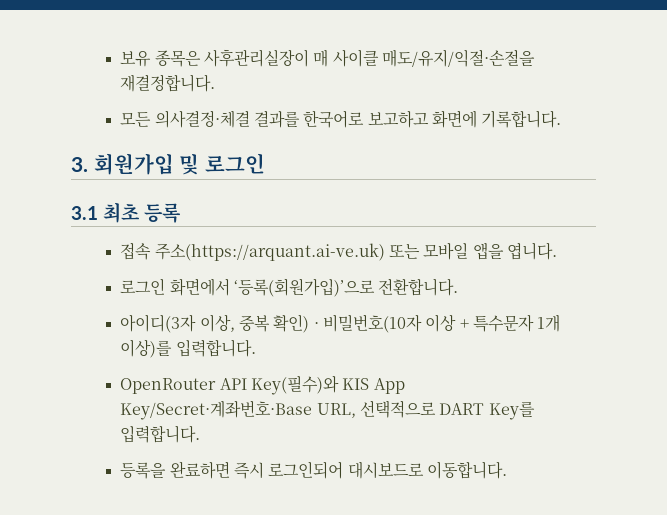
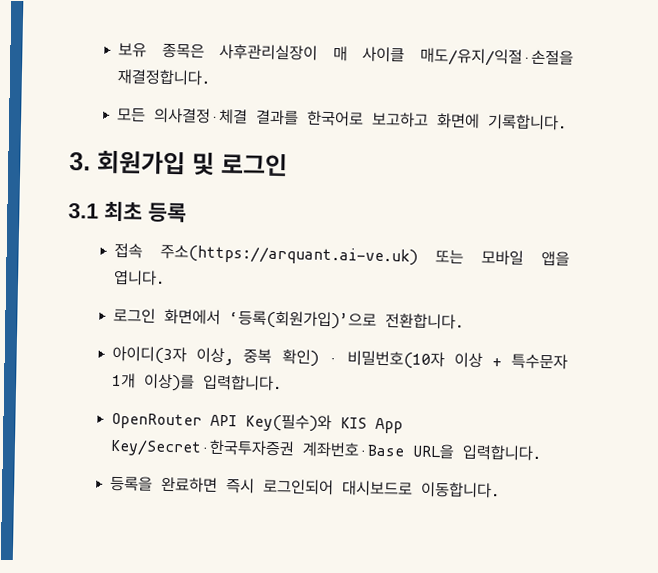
[120,400,535,420] Key/Secret·계좌번호·Base URL, 선택적으로 DART Key를 -> [110,437,456,460] Key/Secret·한국투자증권 계좌번호·Base URL을

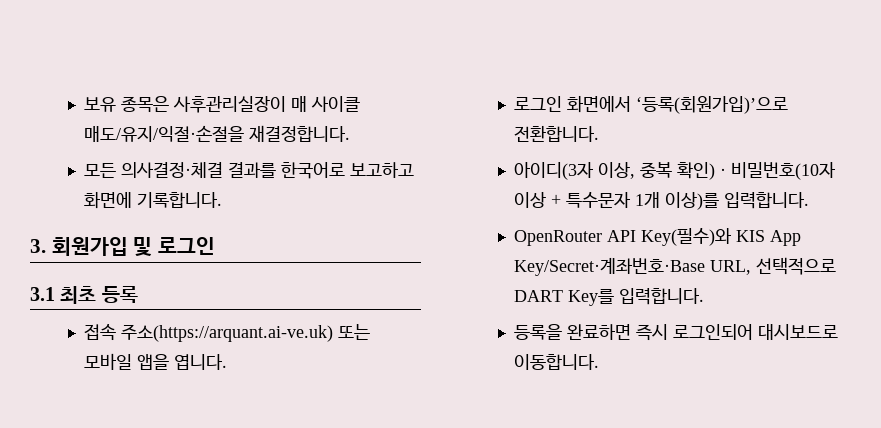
[110,437,456,460] Key/Secret·한국투자증권 계좌번호·Base URL을 -> [513,257,836,276] [513,289,614,306] Key/Secret·계좌번호·Base URL, 선택적으로 DART Key를

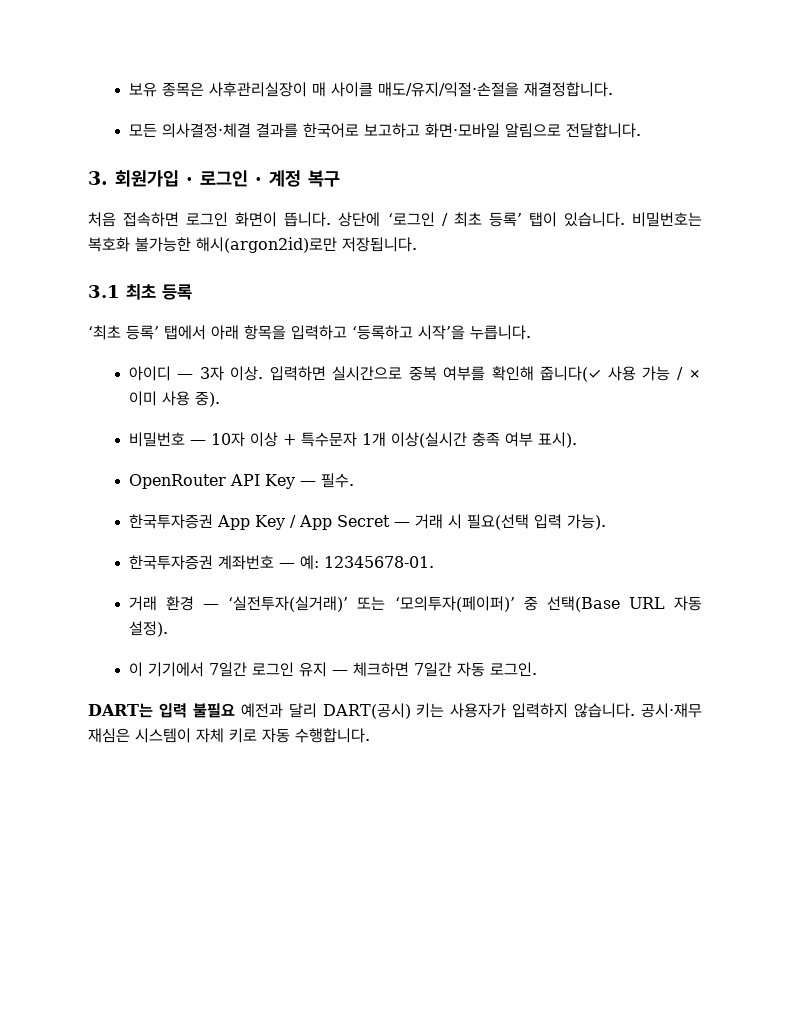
[83,191,222,209] 화면에 기록합니다. -> [424,123,641,138] 화면·모바일 알림으로 전달합니다.
[133,237,216,257] [30,286,138,304] [83,324,370,342] [83,353,227,370] [513,95,788,114] [513,125,599,142] [513,162,836,180] [513,192,809,210] [513,228,801,246] [513,257,836,276] [513,288,704,306] [513,324,838,341] [513,354,599,370] 및 로그인 // 3.1 최초 등록 // 접속 주소(https://arquant.ai-ve.uk) 또는 모바일 앱을 엽니다. // 로그인 화면에서 ‘등록(회원가입)’으로 전환합니다. // 아이디(3자 이상, 중복 확인) · 비밀번호(10자 이상 + 특수문자 1개 이상)를 입력합니다. // OpenRouter API Key(필수)와 KIS App Key/Secret·계좌번호·Base URL, 선택적으로 DART Key를 입력합니다. // 등록을 완료하면 즉시 로그인되어 대시보드로 이동합니다. -> [186,170,340,187] [88,212,702,227] [88,237,417,253] [88,284,192,300] [88,325,531,340] [128,366,703,382] [128,391,220,407] [128,432,577,448] [128,473,354,489] [128,514,606,530] [128,555,434,570] [128,596,702,612] [128,621,168,637] [128,662,537,677] [88,703,702,719] [88,728,370,743] · 로그인 · 계정 복구 // 처음 접속하면 로그인 화면이 뜹니다. 상단에 ‘로그인 / 최초 등록’ 탭이 있습니다. 비밀번호는 복호화 불가능한 해시(argon2id)로만 저장됩니다. // 3.1 최초 등록 // ‘최초 등록’ 탭에서 아래 항목을 입력하고 ‘등록하고 시작’을 누릅니다. // 아이디 — 3자 이상. 입력하면 실시간으로 중복 여부를 확인해 줍니다(✓ 사용 가능 / ✗ 이미 사용 중). // 비밀번호 — 10자 이상 + 특수문자 1개 이상(실시간 충족 여부 표시). // OpenRouter API Key — 필수. // 한국투자증권 App Key / App Secret — 거래 시 필요(선택 입력 가능). // 한국투자증권 계좌번호 — 예: 12345678-01. // 거래 환경 — ‘실전투자(실거래)’ 또는 ‘모의투자(페이퍼)’ 중 선택(Base URL 자동 설정). // 이 기기에서 7일간 로그인 유지 — 체크하면 7일간 자동 로그인. // DART는 입력 불필요 예전과 달리 DART(공시) 키는 사용자가 입력하지 않습니다. 공시·재무 재심은 시스템이 자체 키로 자동 수행합니다.

